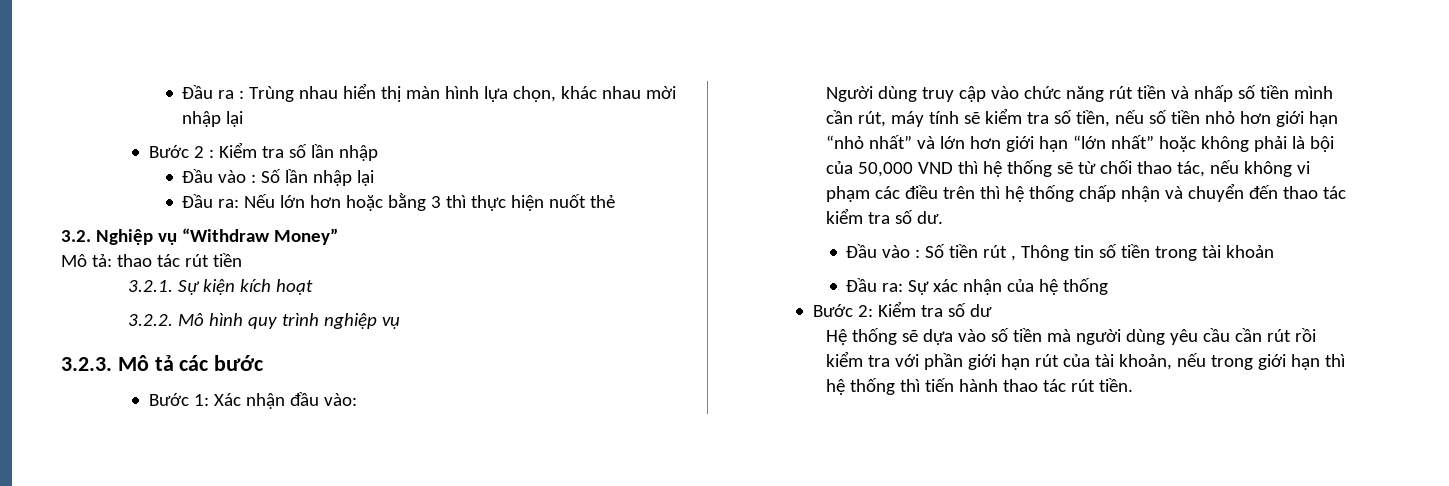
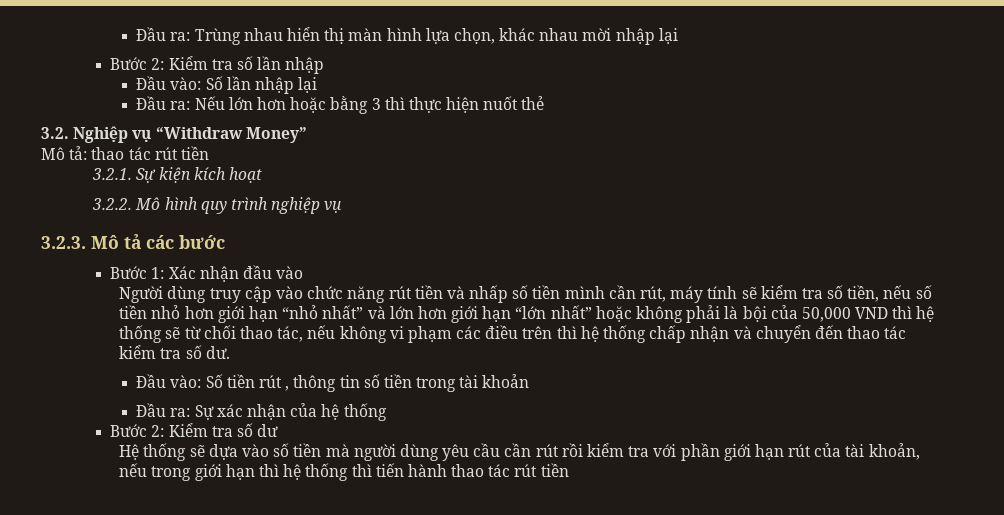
[182,85,245,99] Đầu ra : -> [136,27,191,41] Đầu ra:
[193,146,214,158] 2 : -> [151,58,165,70] 2:
[218,170,257,183] vào : -> [170,77,202,90] vào:
[323,393,357,406] vào: -> [276,266,304,279] vào
[882,245,921,258] vào : -> [170,375,202,388] vào:
[1021,245,1070,261] Thông -> [293,375,337,392] thông
[1099,378,1134,392] tiền. -> [540,463,569,477] tiền

